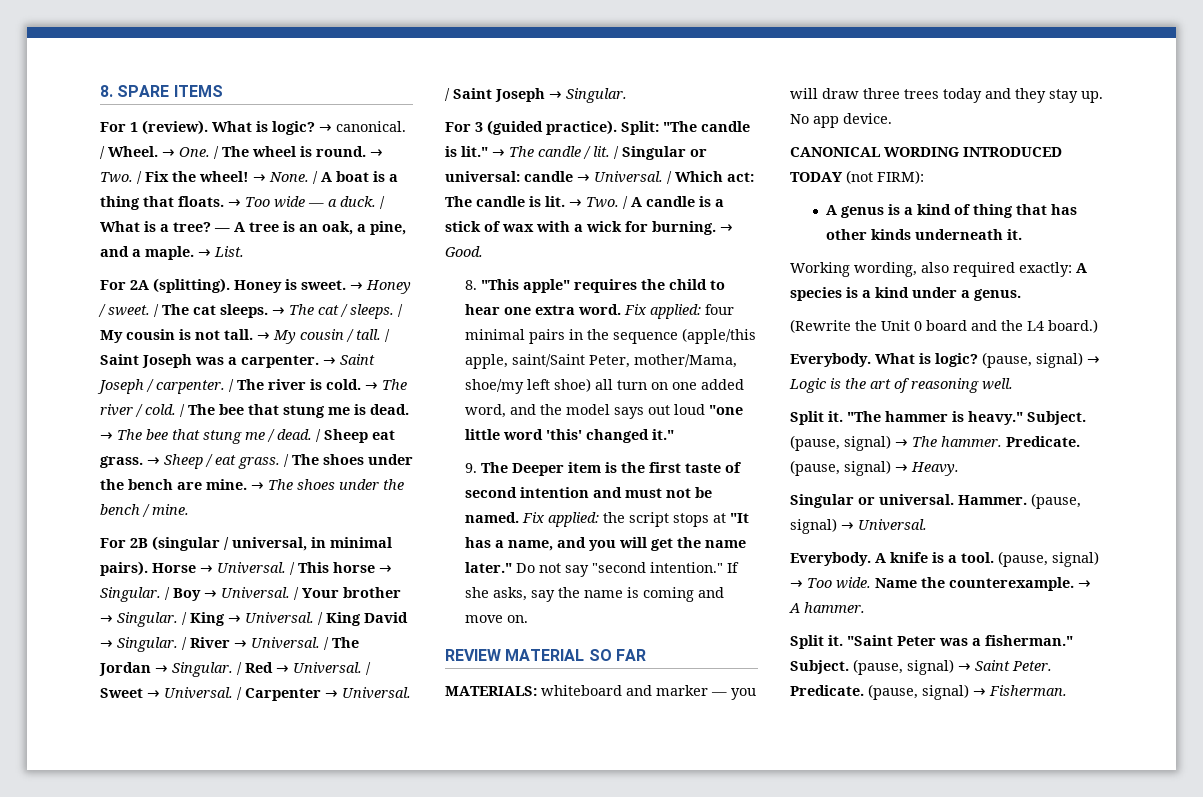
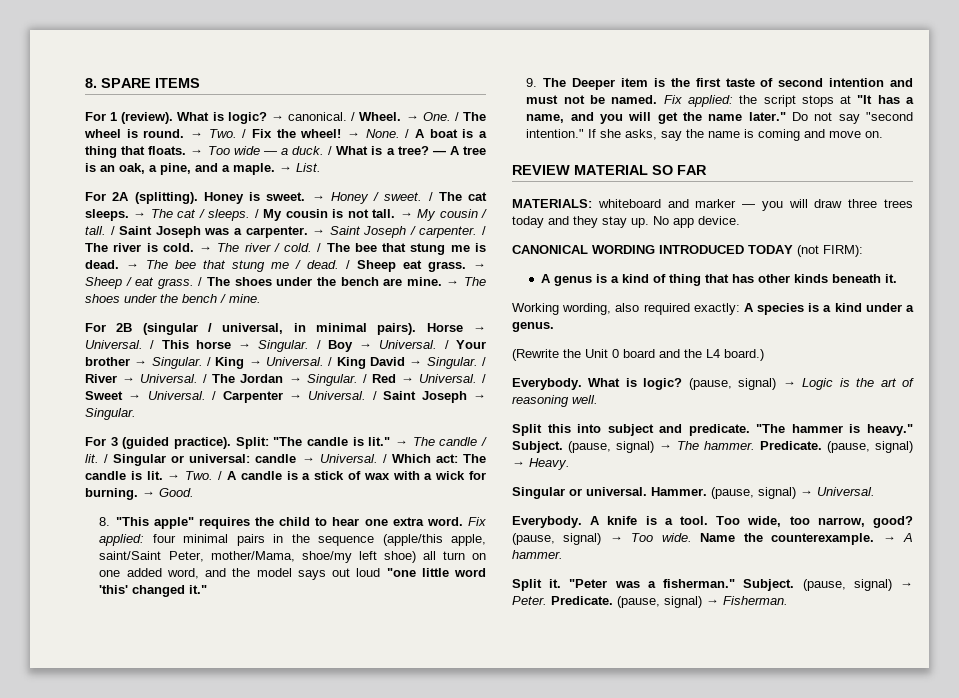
[914,229,1003,240] underneath -> [831,274,881,283] beneath
[828,411,843,422] it. -> [547,424,750,436] this into subject and predicate.
(994, 557) none -> [716,516,913,528] Too wide, too narrow, good?
[847,635,936,646] "Saint Peter -> [569,579,608,588] "Peter
[975,660,1010,671] Saint -> (913, 585) none

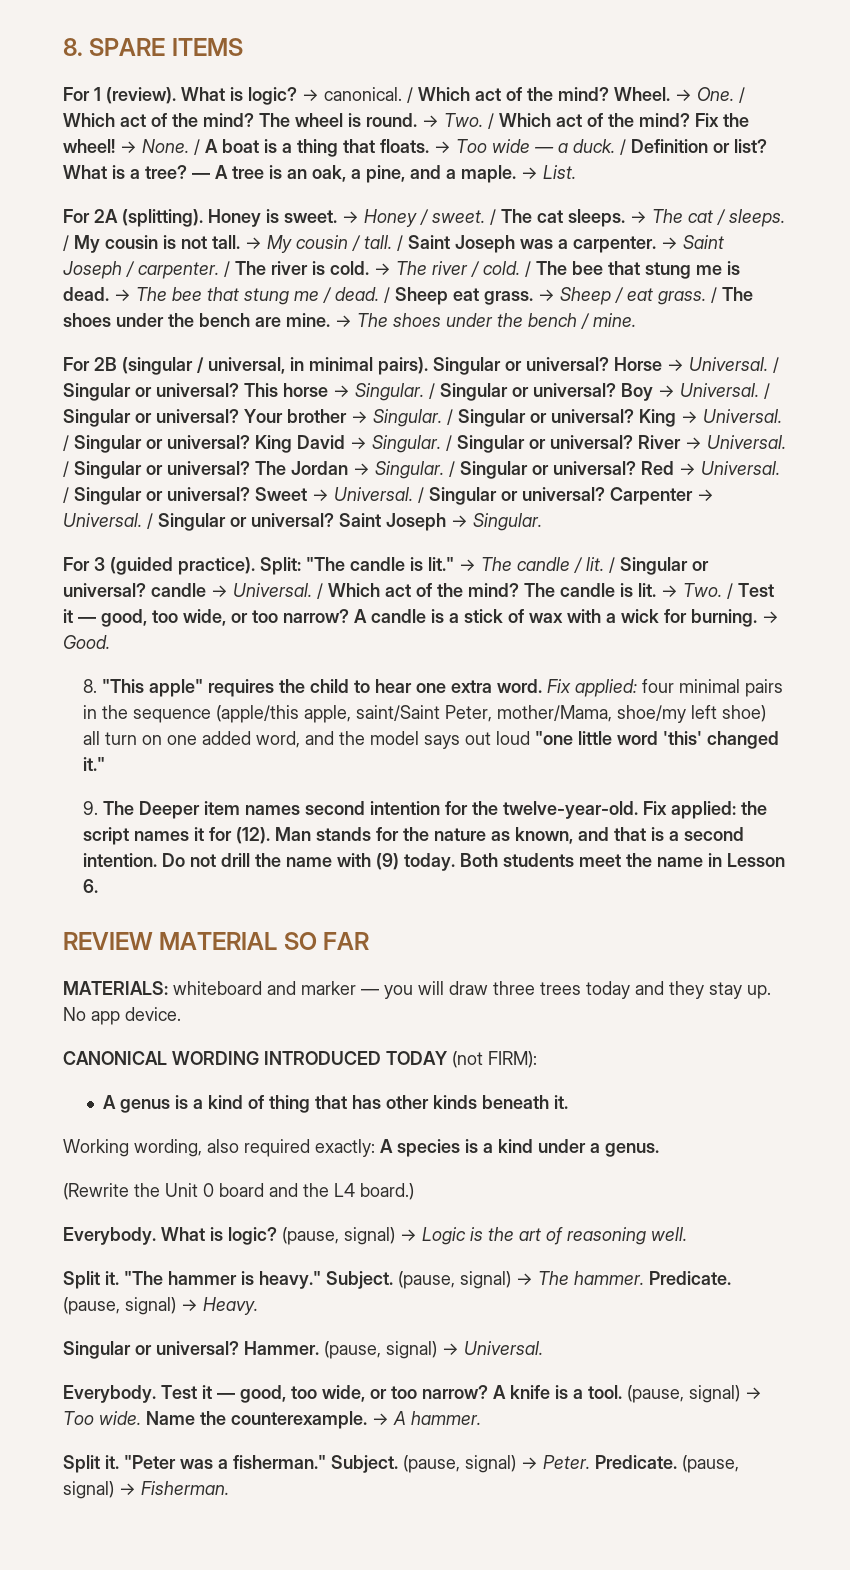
[359,112,459,121] Wheel. → One. / -> [418,87,745,103] [63,113,254,127] Which act of the mind? Wheel. → One. / Which act of the mind?
(247, 133) none -> [499,113,690,127] Which act of the mind?
(333, 150) none -> [631,139,767,153] Definition or list?
(417, 329) none -> [433,357,609,375] Singular or universal?
(155, 344) none -> [63,383,239,401] Singular or universal?
(321, 344) none -> [440,383,616,401] Singular or universal?
(449, 344) none -> [63,409,239,427] Singular or universal?
(211, 361) none -> [458,409,634,427] Singular or universal?
(333, 361) none -> [74,435,250,453] Singular or universal?
(486, 361) none -> [457,435,633,453] Singular or universal?
(208, 378) none -> [74,461,250,479] Singular or universal?
(367, 378) none -> [460,461,636,479] Singular or universal?
(486, 378) none -> [74,487,250,505] Singular or universal?
(217, 395) none -> [429,487,605,505] Singular or universal?
(377, 395) none -> [158,513,334,531] Singular or universal?
[189,454,251,463] universal: -> [63,583,146,597] universal?
[435,454,458,463] act: -> [385,583,519,597] act of the mind?
(223, 475) none -> [738,583,774,597] [63,609,349,627] Test it — good, too wide, or too narrow?
[653,78,913,87] [526,95,915,107] [526,112,914,124] [526,129,884,141] is the first taste of second intention and must not be named. Fix applied: the script stops at "It has a name, and you will get the name later." Do not say "second intention." If she asks, say the name is coming and move on. -> [245,801,768,819] [83,827,745,845] [83,853,786,871] [83,879,99,893] names second intention for the twelve-year-old. Fix applied: the script names it for (12). Man stands for the nature as known, and that is a second intention. Do not drill the name with (9) today. Both students meet the name in Lesson 6.
[547,424,750,436] this into subject and predicate. -> [105,1271,119,1285] it.
[586,487,647,496] universal. -> [156,1341,239,1355] universal?
(582, 522) none -> [161,1385,488,1403] Test it — good, too wide, or too narrow?
[716,516,913,528] Too wide, too narrow, good? -> (622, 1392) none

